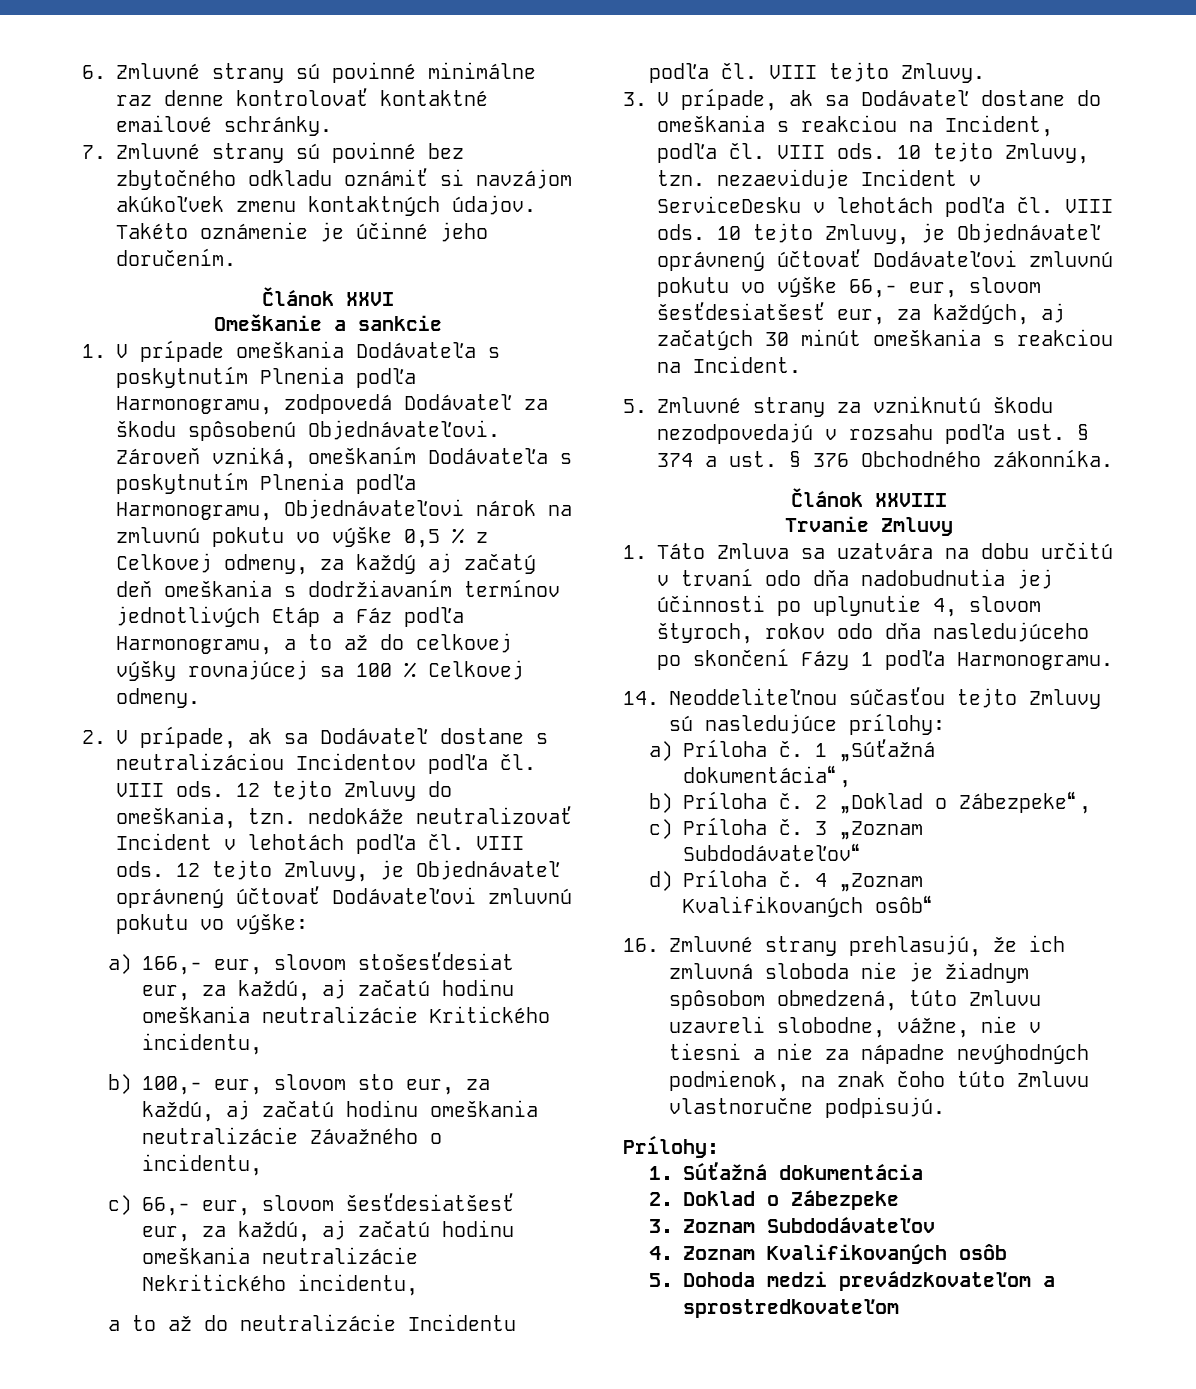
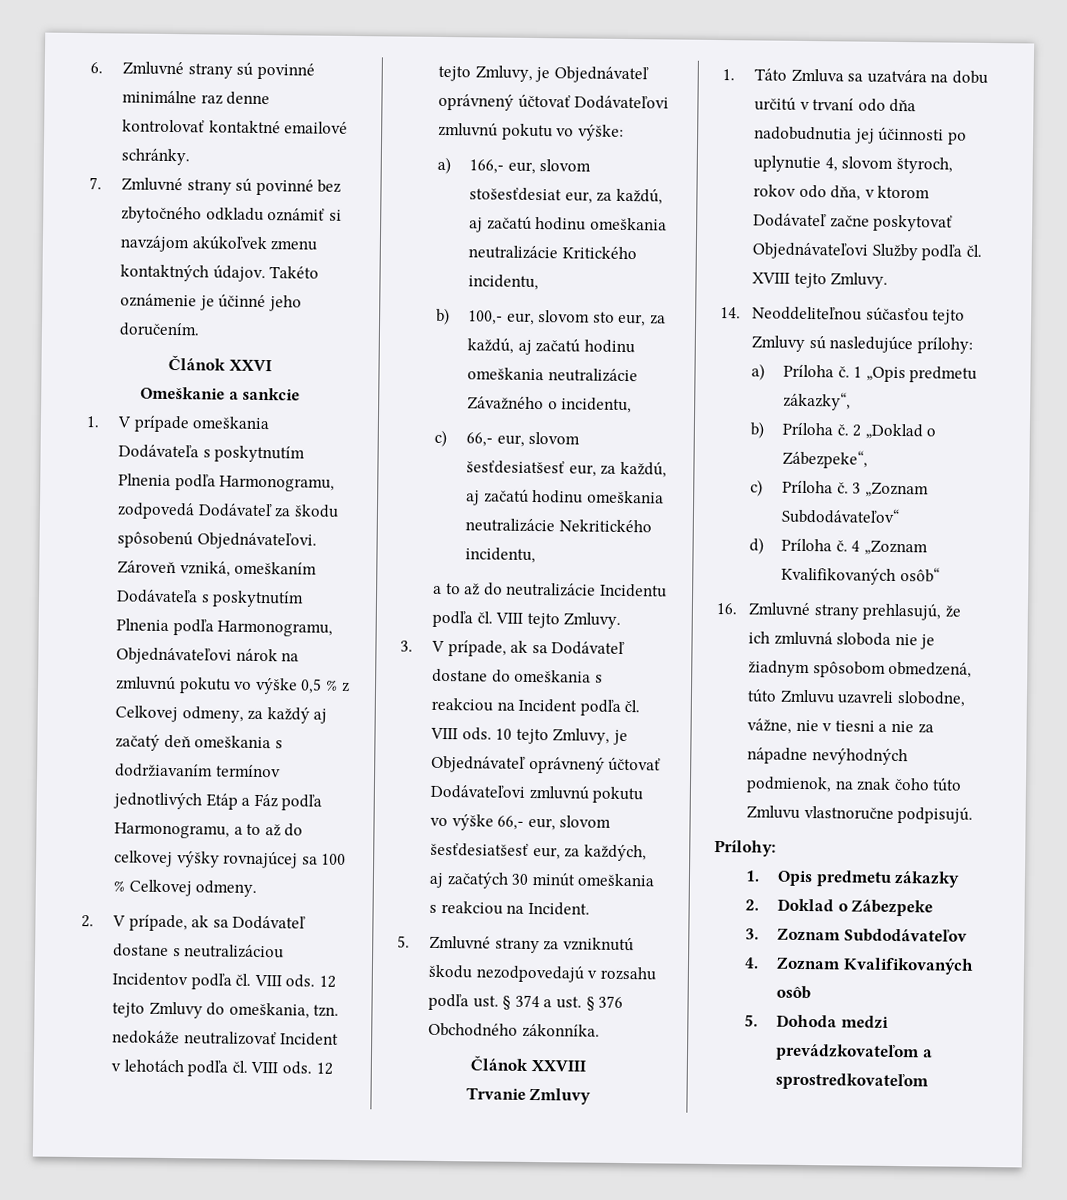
[945,115,1053,137] [657,142,1089,164] [657,169,981,189] [657,196,933,213] Incident, podľa čl. VIII ods. 10 tejto Zmluvy, tzn. nezaeviduje Incident v ServiceDesku v lehotách -> [518,698,578,713] Incident
[885,622,1089,642] [657,648,1113,670] dňa nasledujúceho po skončení Fázy 1 podľa Harmonogramu. -> [830,185,931,201] [753,213,954,232] [752,242,982,261] [752,272,889,289] dňa, v ktorom Dodávateľ začne poskytovať Objednávateľovi Služby podľa čl. XVIII tejto Zmluvy.
[838,739,935,762] [682,765,851,788] „Súťažná dokumentácia“, -> [865,366,978,383] [783,391,852,411] „Opis predmetu zákazky“,
[682,1162,923,1180] Súťažná dokumentácia -> [777,870,961,888] Opis predmetu zákazky

